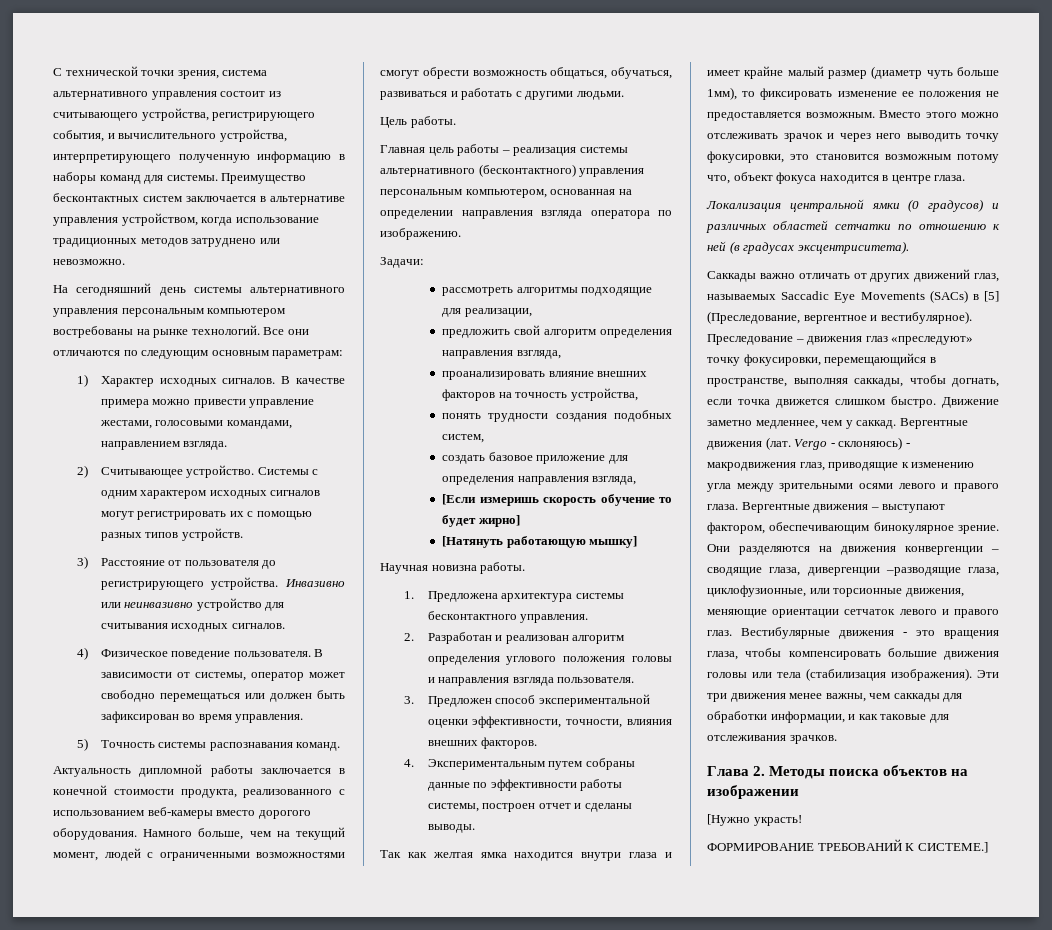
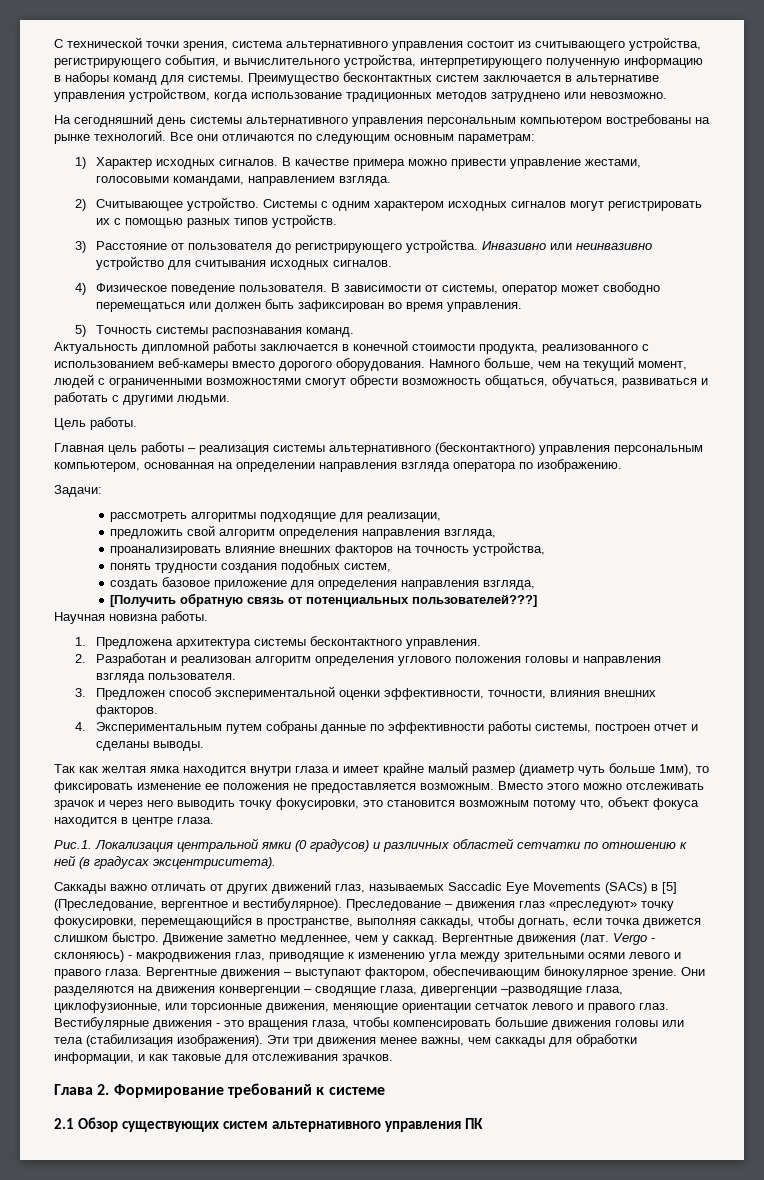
[441,494,672,506] [441,515,520,527] [441,536,638,548] [Если измеришь скорость обучение то будет жирно] // [Натянуть работающую мышку] -> [110,593,538,607] [Получить обратную связь от потенциальных пользователей???]
(966, 178) none -> [54,840,92,849] Рис.1.
[769,765,969,779] [707,785,799,799] [707,814,802,826] [707,839,988,853] Методы поиска объектов на изображении // [Нужно украсть! // ФОРМИРОВАНИЕ ТРЕБОВАНИЙ К СИСТЕМЕ.] -> [113,1083,385,1098] [54,1117,484,1132] Формирование требований к системе // 2.1 Обзор существующих систем альтернативного управления ПК

